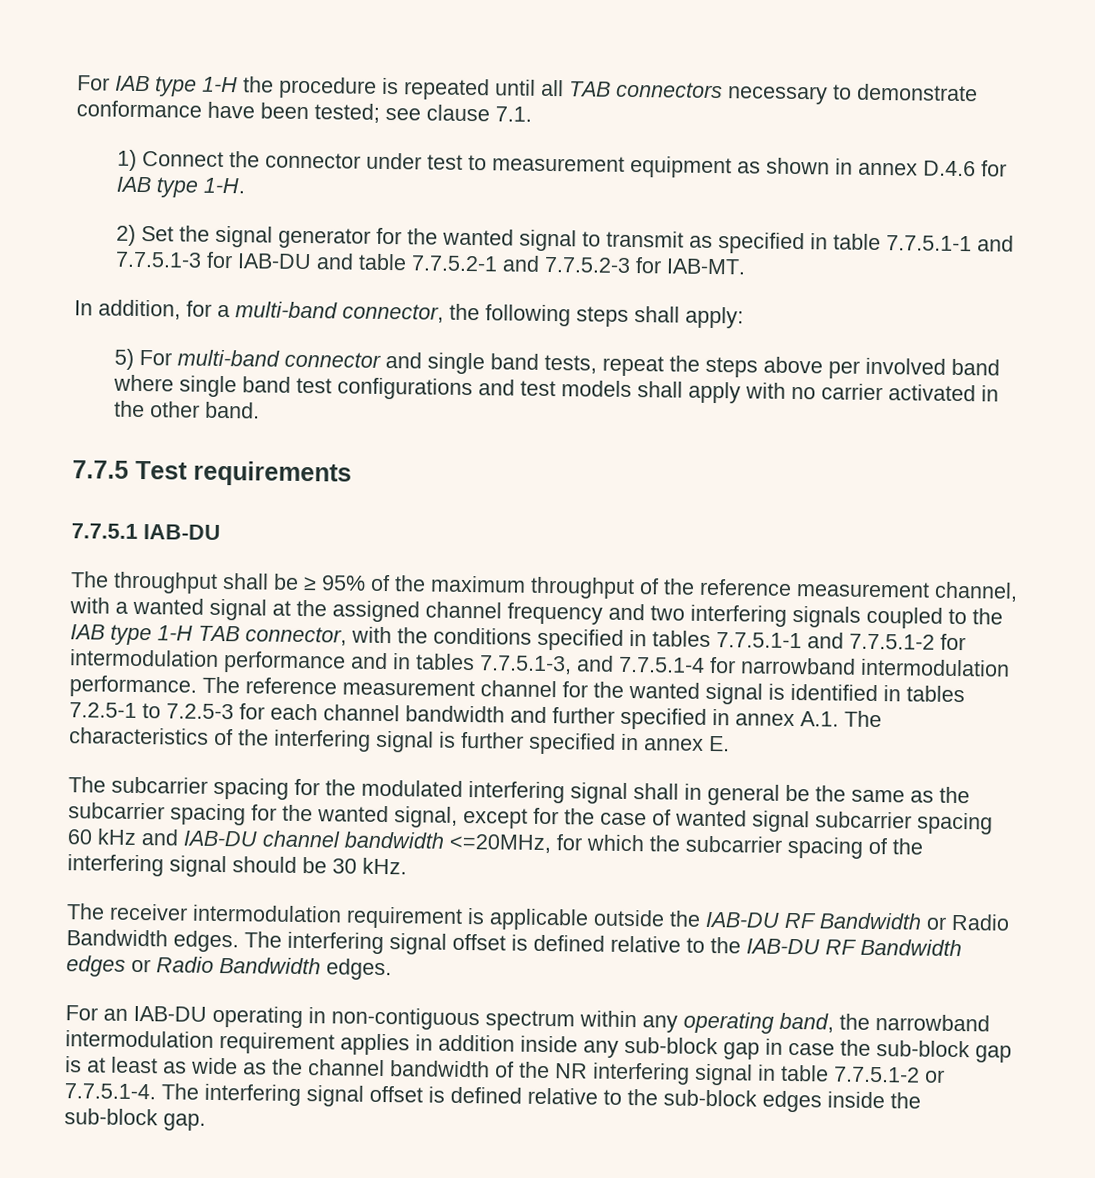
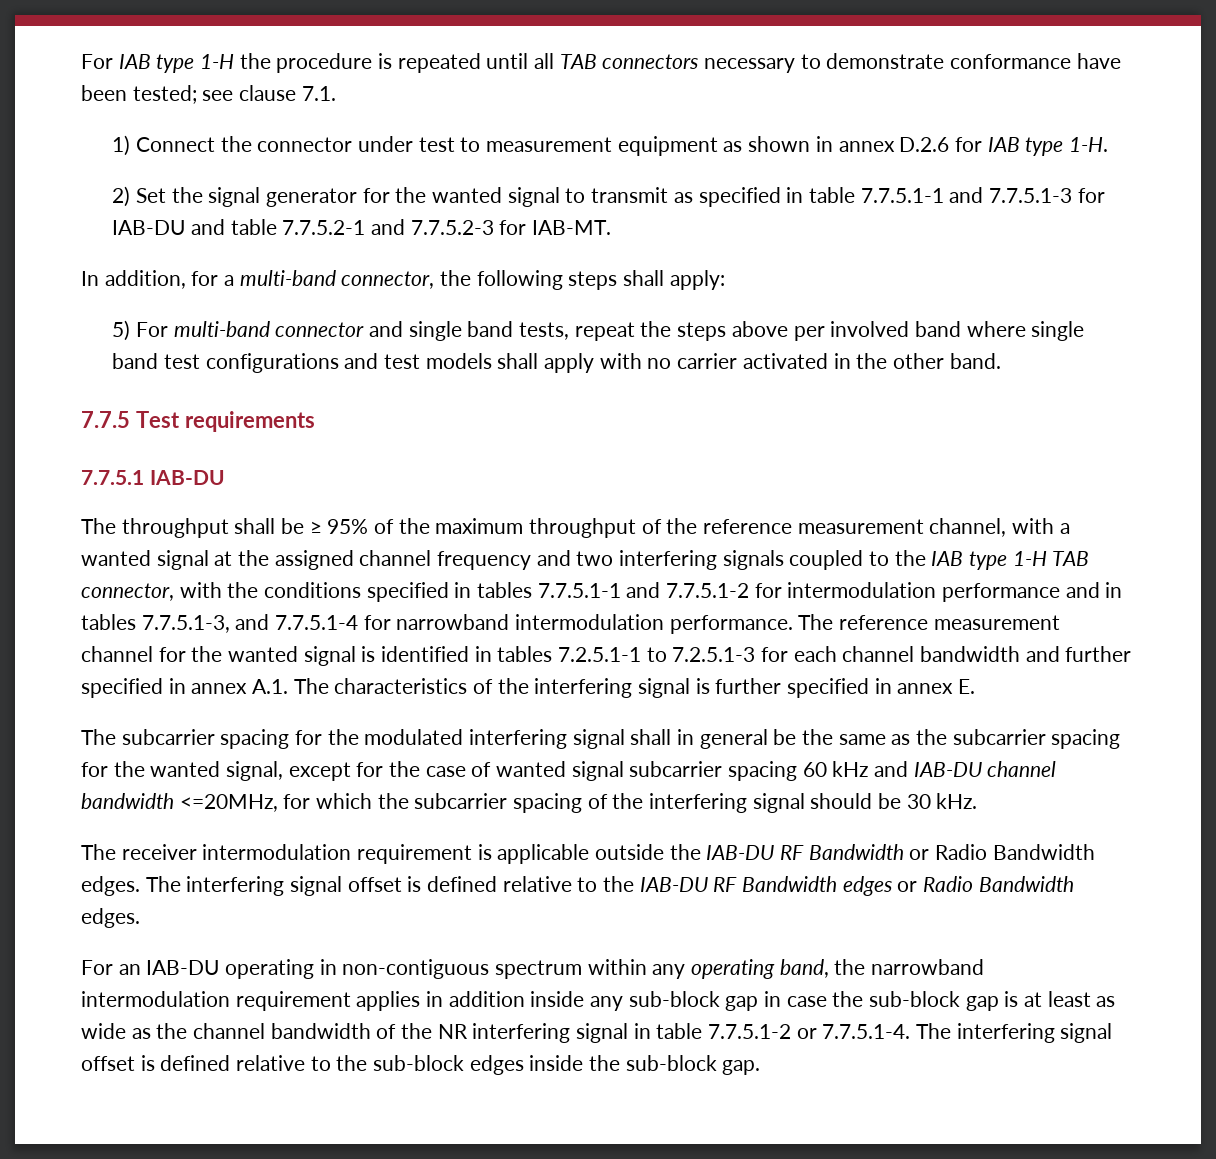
[922,160,976,177] D.4.6 -> [899,137,950,152] D.2.6
[69,702,234,720] 7.2.5-1 to 7.2.5-3 -> [558,647,756,662] 7.2.5.1-1 to 7.2.5.1-3

